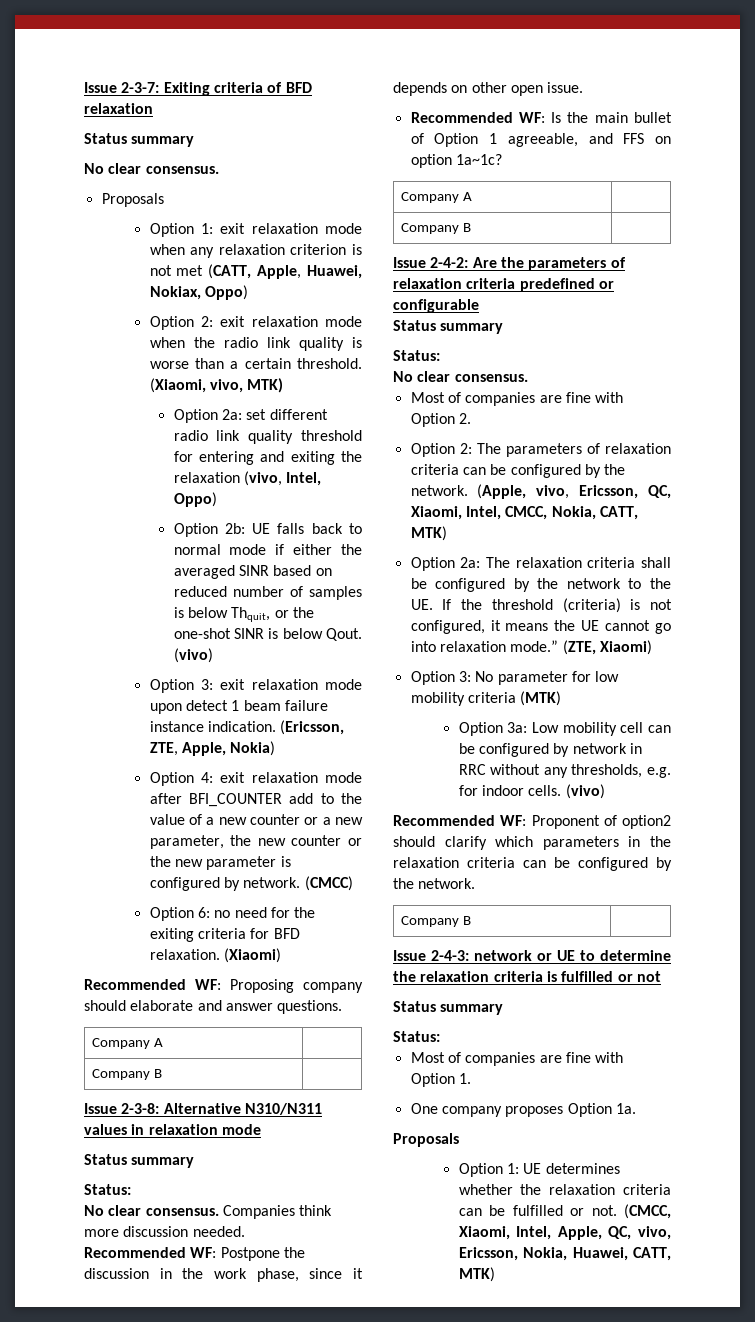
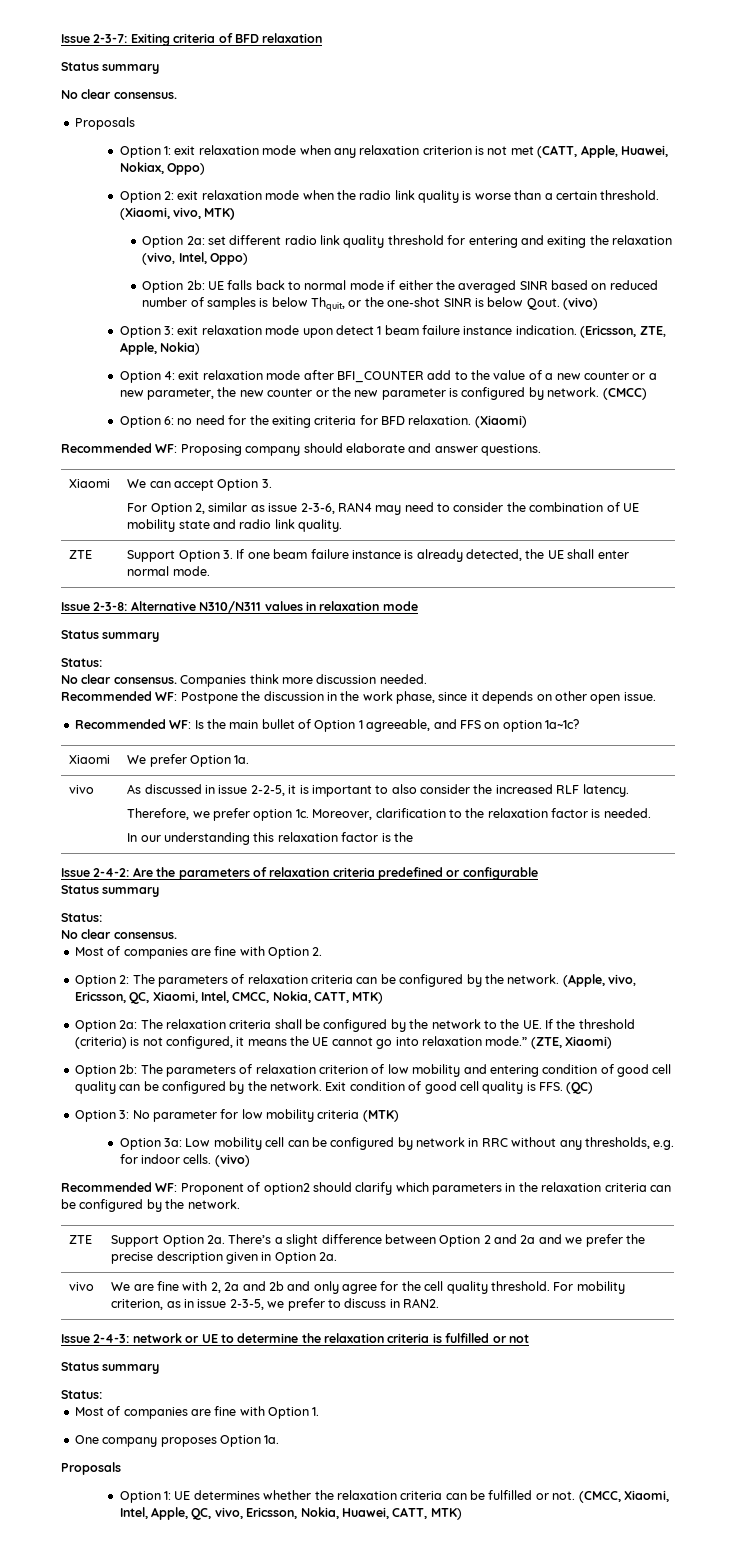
[92,1038,163,1049] [92,1069,162,1080] Company A | // Company B | -> [69,479,111,488] [127,479,272,491] [127,502,639,515] [127,519,343,532] [69,550,93,559] [127,549,629,562] [127,566,210,576] Xiaomi | We can accept Option 3. // For Option 2, similar as issue 2-3-6, RAN4 may need to consider the combination of UE mobility state and radio link quality. // ZTE | Support Option 3. If one beam failure instance is already detected, the UE shall enter normal mode.
[401,192,472,203] [401,223,471,234] Company A | // Company B | -> [69,755,111,764] [127,754,250,767] [69,785,95,794] [127,784,629,797] [127,808,651,821] [127,832,413,845] Xiaomi | We prefer Option 1a. // vivo | As discussed in issue 2-2-5, it is important to also consider the increased RLF latency. // Therefore, we prefer option 1c. Moreover, clarification to the relaxation factor is needed. // In our understanding this relaxation factor is the
(652, 647) none -> [74,1064,672,1077] [74,1081,594,1094] // Option 2b: The parameters of relaxation criterion of low mobility and entering condition of good cell quality can be configured by the network. Exit condition of good cell quality is FFS. (QC)
[401,916,471,927] Company B | -> [69,1235,93,1244] [111,1234,645,1247] [111,1251,338,1264] [69,1282,95,1291] [111,1281,625,1294] [111,1298,440,1311] ZTE | Support Option 2a. There’s a slight difference between Option 2 and 2a and we prefer the precise description given in Option 2a. // vivo | We are fine with 2, 2a and 2b and only agree for the cell quality threshold. For mobility criterion, as in issue 2-3-5, we prefer to discuss in RAN2.

